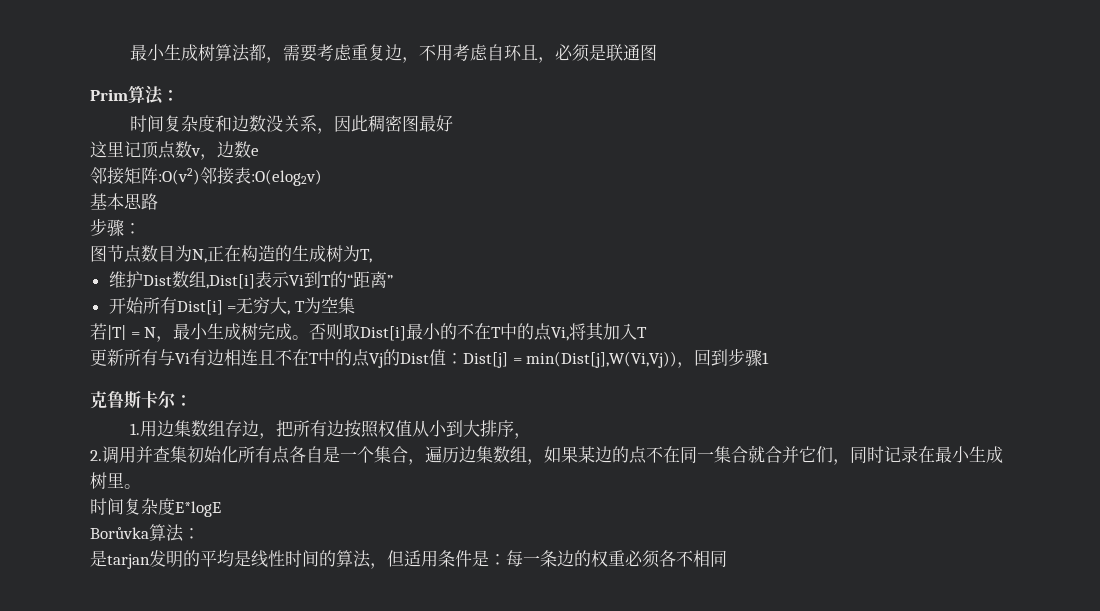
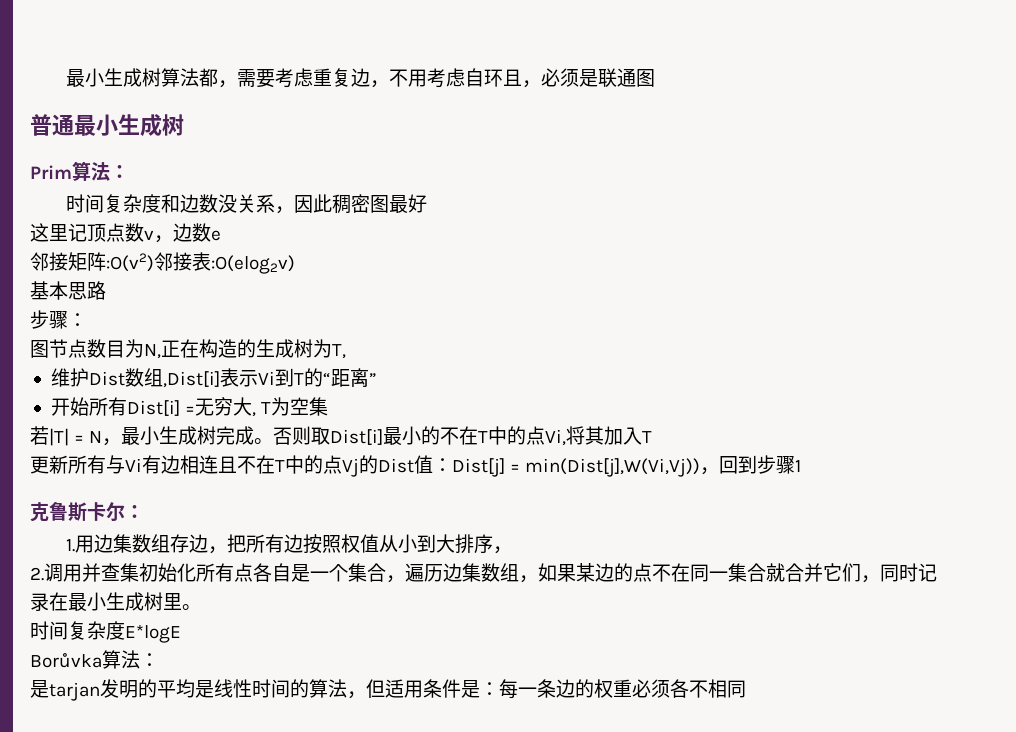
(657, 52) none -> [30,114,184,137] // 普通最小生成树

